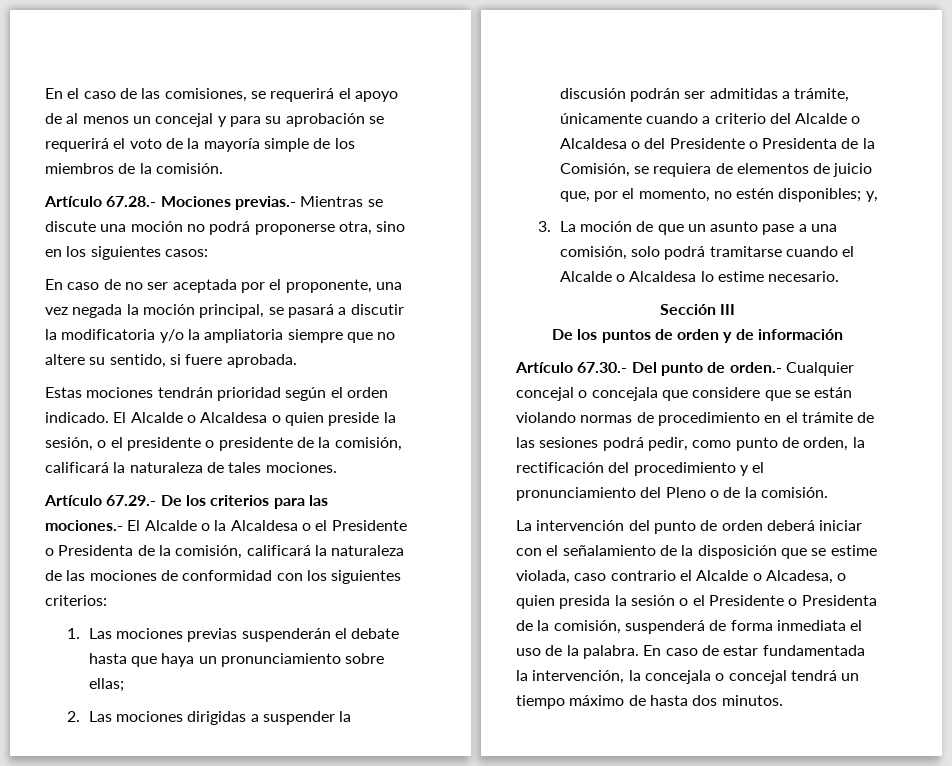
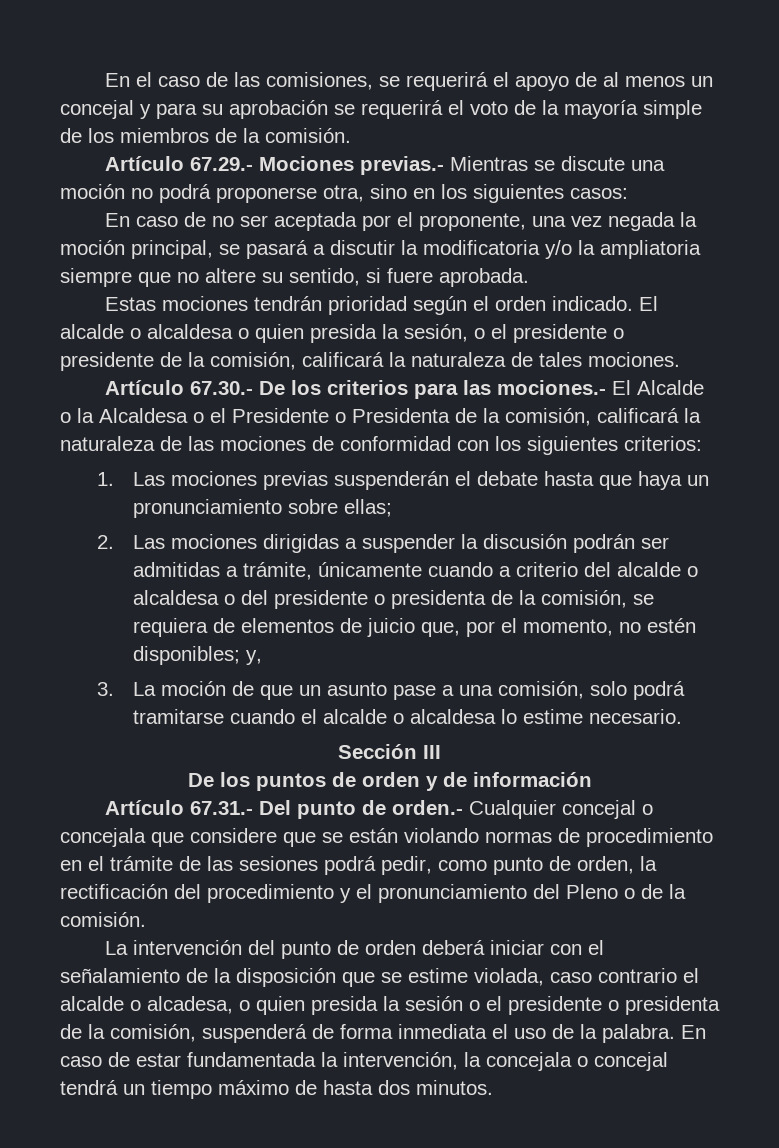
[106,196,157,207] 67.28.- -> [190,157,254,171] 67.29.-
[130,412,380,426] Alcalde o Alcaldesa o quien preside -> [60,324,377,343] alcalde o alcaldesa o quien presida
[106,495,157,506] 67.29.- -> [190,381,254,395] 67.30.-
[795,113,861,124] [559,138,875,149] [559,163,630,177] Alcalde o Alcaldesa o del Presidente o Presidenta de la Comisión, -> [617,562,699,577] [133,590,628,609] alcalde o alcaldesa o del presidente o presidenta de la comisión,
[559,271,697,282] Alcalde o Alcaldesa -> [323,709,497,724] alcalde o alcaldesa
[577,362,628,373] 67.30.- -> [190,801,254,815] 67.31.-
[696,570,833,584] Alcalde o Alcadesa, -> [60,996,233,1014] alcalde o alcadesa,
[708,595,877,606] Presidente o Presidenta -> [508,996,720,1015] presidente o presidenta

